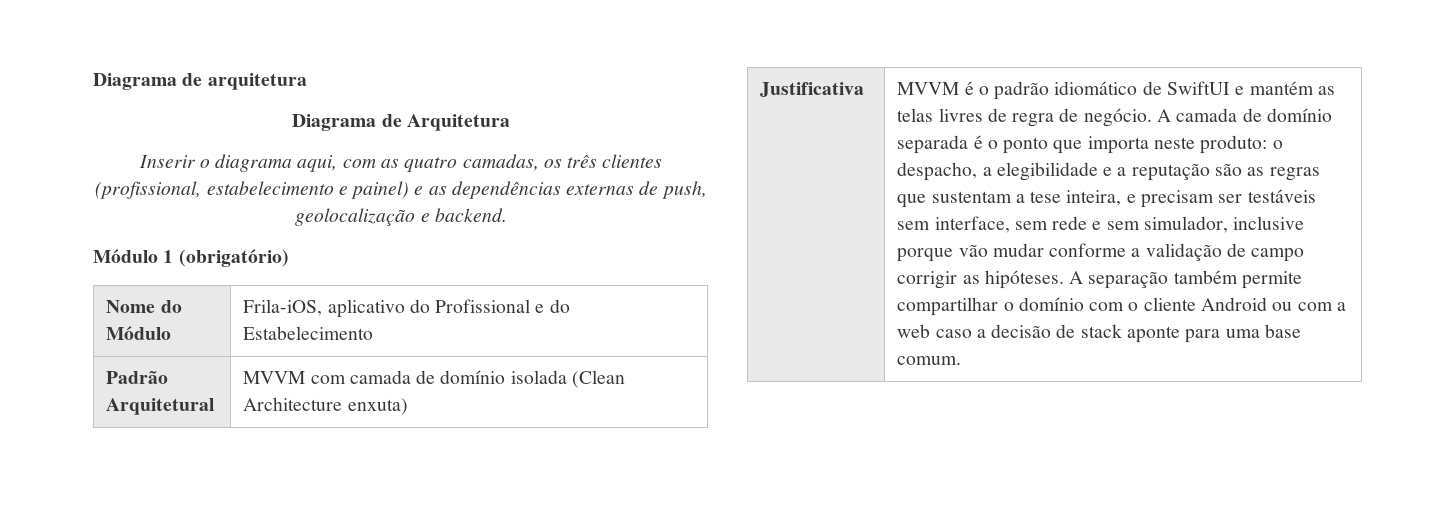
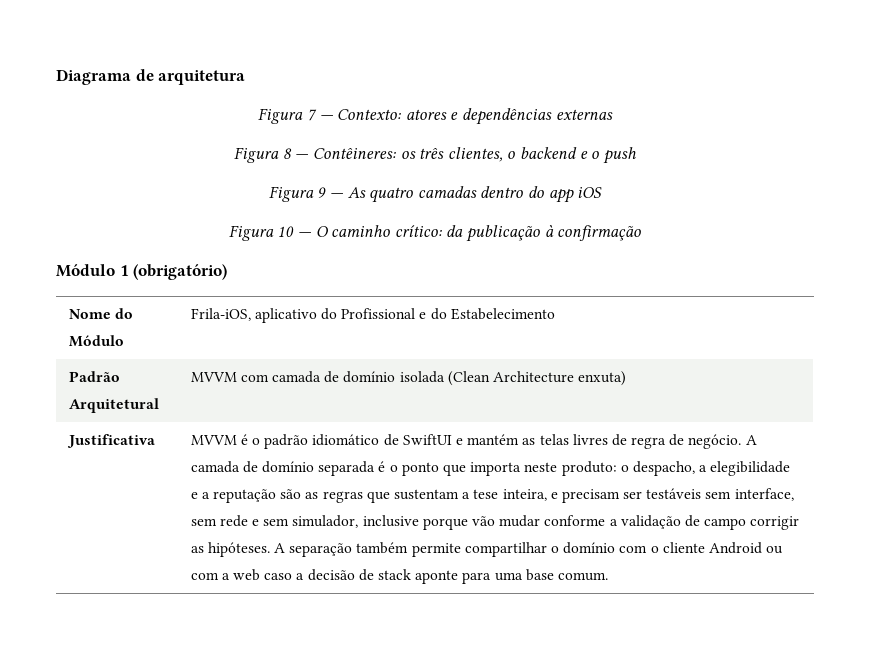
[292,114,510,131] [138,154,663,172] [95,181,707,199] [295,208,507,226] Diagrama de Arquitetura // Inserir o diagrama aqui, com as quatro camadas, os três clientes (profissional, estabelecimento e painel) e as dependências externas de push, geolocalização e backend. -> [258,108,613,125] [234,147,636,164] [268,186,603,203] [228,225,642,242] Figura 7 — Contexto: atores e dependências externas // Figura 8 — Contêineres: os três clientes, o backend e o push // Figura 9 — As quatro camadas dentro do app iOS // Figura 10 — O caminho crítico: da publicação à confirmação

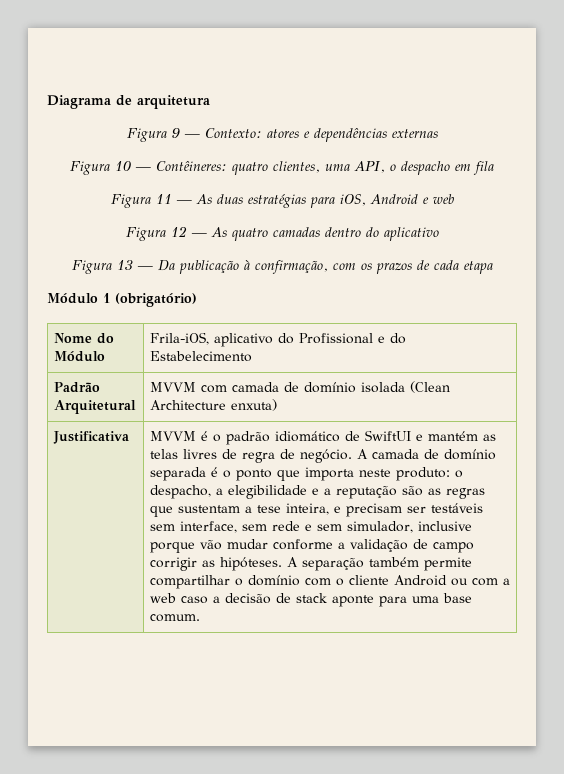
[307,109,318,121] 7 -> [171,128,180,138] 9
[282,148,292,159] 8 -> [115,161,131,171] 10
[400,147,636,164] [268,186,327,202] os três clientes, o backend e o push // Figura 9 -> [232,161,494,175] [110,194,454,208] [125,226,187,241] quatro clientes, uma API, o despacho em fila // Figura 11 — As duas estratégias para iOS, Android e web // Figura 12
[548,187,603,203] [228,225,642,242] app iOS // Figura 10 — O caminho crítico: da publicação à confirmação -> [383,227,439,241] [71,260,493,274] aplicativo // Figura 13 — Da publicação à confirmação, com os prazos de cada etapa

